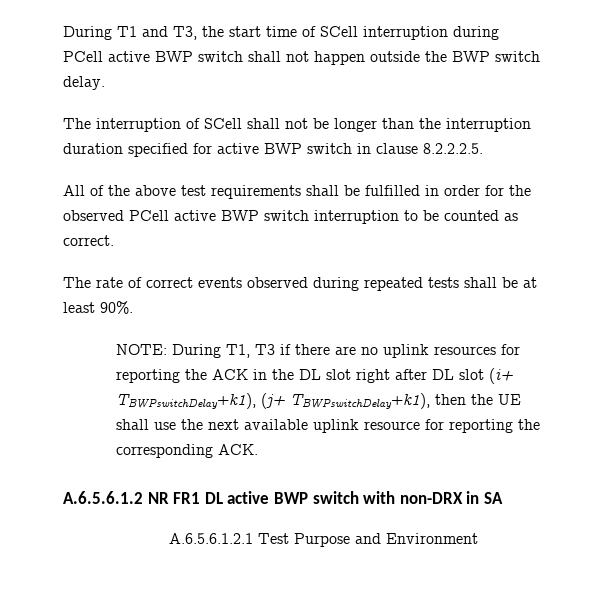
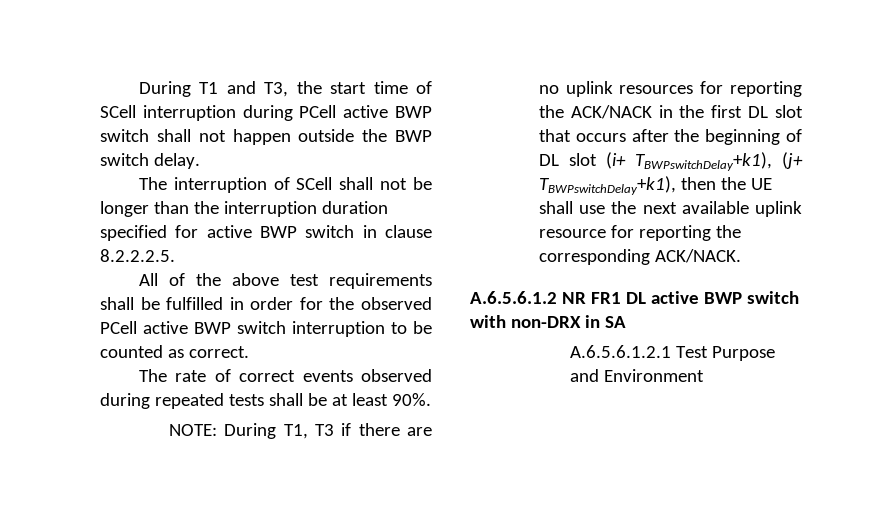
[212,369,249,380] ACK -> [570,105,652,119] ACK/NACK
[299,369,428,383] DL slot right after -> [711,105,803,118] [538,129,802,145] first DL slot that occurs after the beginning of
[218,444,259,455] ACK. -> [654,249,741,263] ACK/NACK.

